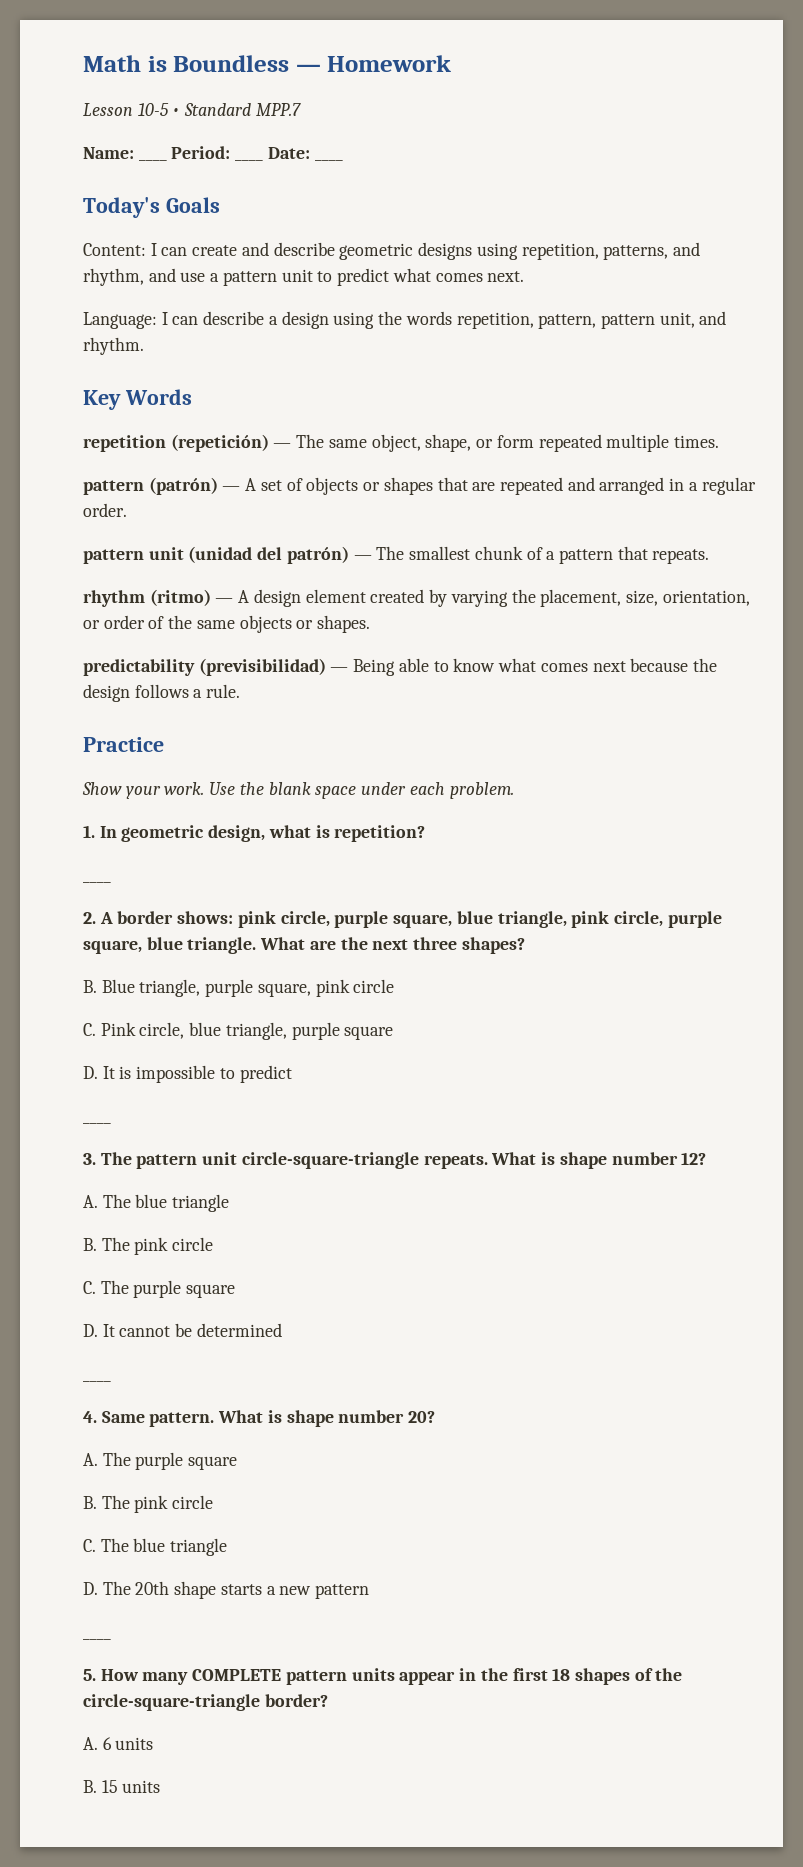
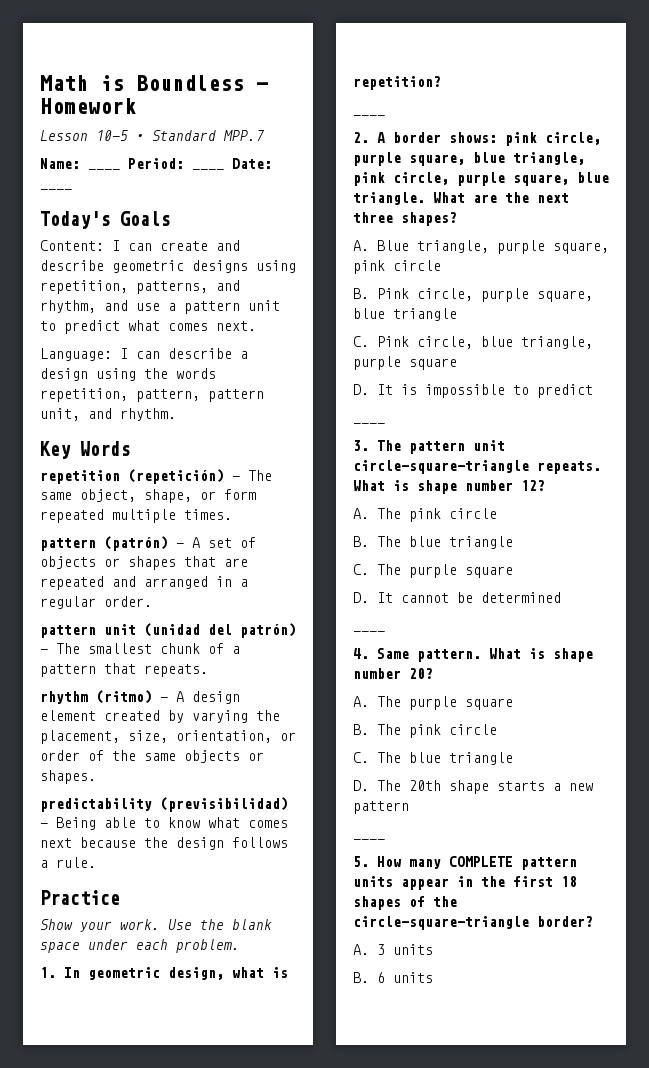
[83,980,97,993] B. -> [353,240,369,251] A.
(395, 986) none -> [353,288,593,302] [353,308,457,321] // B. Pink circle, purple square, blue triangle
[135,1194,230,1212] [83,1237,214,1255] blue triangle // B. The pink circle -> [409,508,497,522] [353,536,513,549] pink circle // B. The blue triangle
[102,1737,112,1750] 6 -> [377,944,385,955] 3
[101,1780,118,1793] 15 -> [377,972,385,983] 6

